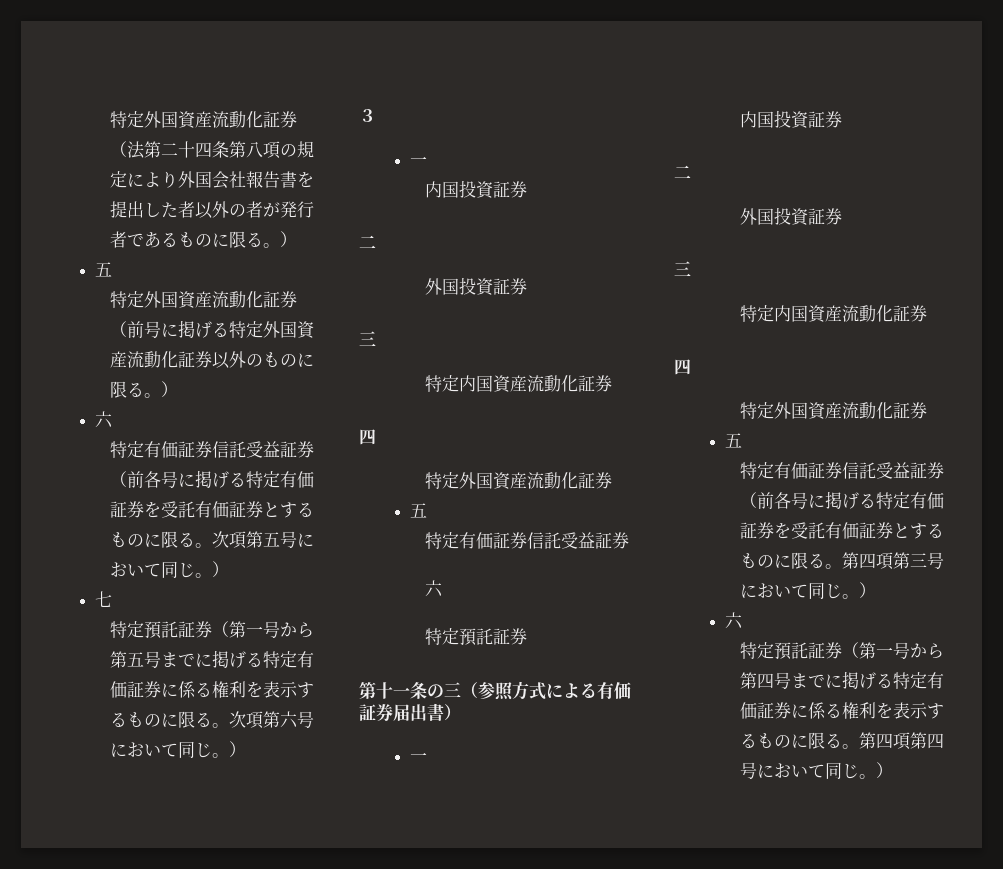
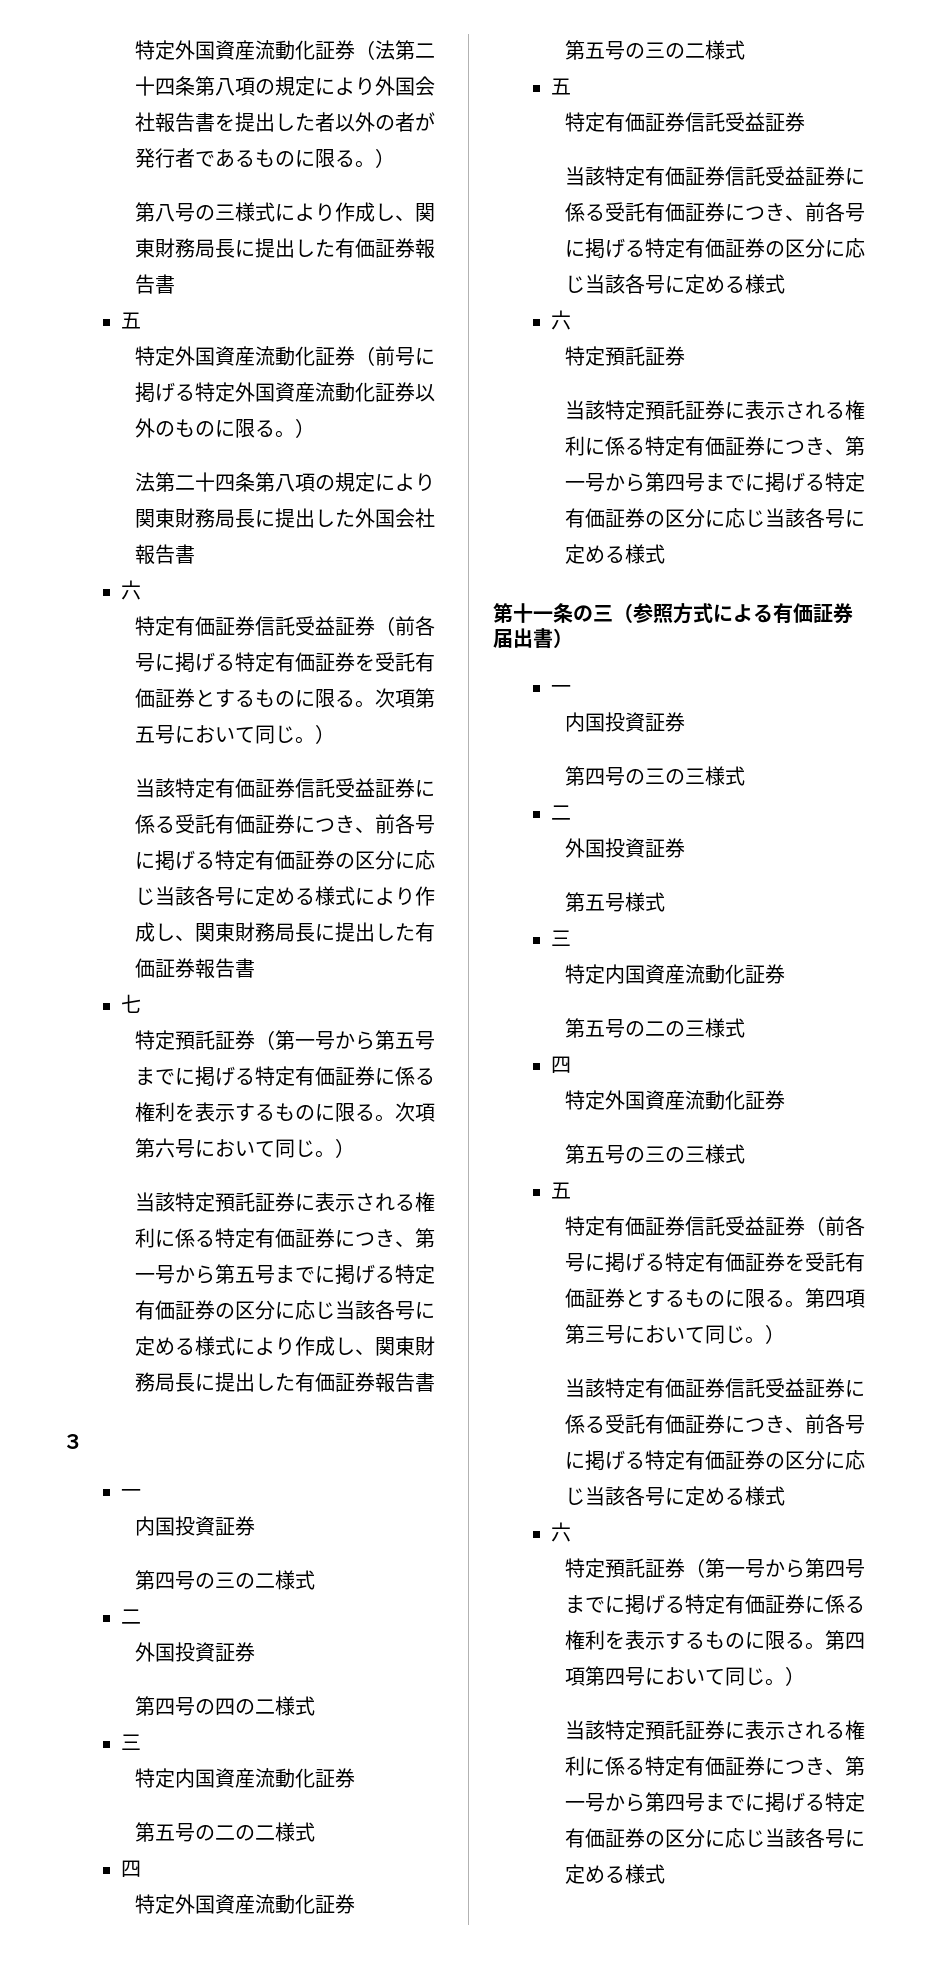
(297, 239) none -> [134,202,435,222] [134,238,435,259] [134,274,175,294] // 第八号の三様式により作成し、関東財務局長に提出した有価証券報告書
(178, 389) none -> [134,472,435,492] [134,508,435,528] [134,544,195,565] // 法第二十四条第八項の規定により関東財務局長に提出した外国会社報告書
(229, 569) none -> [134,778,435,798] [134,814,435,834] [134,850,435,871] [134,886,435,906] [134,922,435,942] [134,958,255,979] // 当該特定有価証券信託受益証券に係る受託有価証券につき、前各号に掲げる特定有価証券の区分に応じ当該各号に定める様式により作成し、関東財務局長に提出した有価証券報告書
(246, 749) none -> [134,1192,435,1212] [134,1228,435,1248] [134,1264,435,1285] [134,1300,435,1320] [134,1336,435,1356] [134,1372,435,1393] // 当該特定預託証券に表示される権利に係る特定有価証券につき、第一号から第五号までに掲げる特定有価証券の区分に応じ当該各号に定める様式により作成し、関東財務局長に提出した有価証券報告書
[359,235,376,249] [424,277,527,296] [359,331,376,346] [424,375,612,393] [359,429,376,445] [424,472,612,490] // 二 // 外国投資証券 // 三 // 特定内国資産流動化証券 // 四 // 特定外国資産流動化証券 -> [134,1570,315,1590] [120,1609,141,1624] [134,1642,255,1662] [134,1696,315,1716] [120,1734,141,1750] [134,1768,355,1788] [134,1822,315,1842] [120,1860,141,1878] [134,1894,355,1914] [564,40,745,60] // 第四号の三の二様式 // 二 // 外国投資証券 // 第四号の四の二様式 // 三 // 特定内国資産流動化証券 // 第五号の二の二様式 // 四 // 特定外国資産流動化証券 // 第五号の三の二様式
[424,580,443,597] [424,628,527,646] 六 // 特定預託証券 -> [564,166,865,186] [564,202,865,222] [564,238,865,259] [564,274,785,294] [550,310,571,330] [564,346,685,366] [564,400,865,420] [564,436,865,456] [564,472,865,493] [564,508,865,528] [564,544,665,564] 当該特定有価証券信託受益証券に係る受託有価証券につき、前各号に掲げる特定有価証券の区分に応じ当該各号に定める様式 // 六 // 特定預託証券 // 当該特定預託証券に表示される権利に係る特定有価証券につき、第一号から第四号までに掲げる特定有価証券の区分に応じ当該各号に定める様式
[674,165,691,179] [739,207,842,226] [674,261,691,276] [739,305,927,323] [674,359,691,375] [739,402,927,420] // 二 // 外国投資証券 // 三 // 特定内国資産流動化証券 // 四 // 特定外国資産流動化証券 -> [564,766,745,786] [550,805,571,820] [564,838,685,858] [564,892,665,912] [550,930,571,946] [564,964,785,984] [564,1018,745,1038] [550,1056,571,1074] [564,1090,785,1110] [564,1144,745,1164] // 第四号の三の三様式 // 二 // 外国投資証券 // 第五号様式 // 三 // 特定内国資産流動化証券 // 第五号の二の三様式 // 四 // 特定外国資産流動化証券 // 第五号の三の三様式
(876, 590) none -> [564,1378,865,1398] [564,1414,865,1434] [564,1450,865,1471] [564,1486,785,1506] // 当該特定有価証券信託受益証券に係る受託有価証券につき、前各号に掲げる特定有価証券の区分に応じ当該各号に定める様式
(893, 770) none -> [564,1720,865,1740] [564,1756,865,1776] [564,1792,865,1813] [564,1828,865,1848] [564,1864,665,1884] // 当該特定預託証券に表示される権利に係る特定有価証券につき、第一号から第四号までに掲げる特定有価証券の区分に応じ当該各号に定める様式

